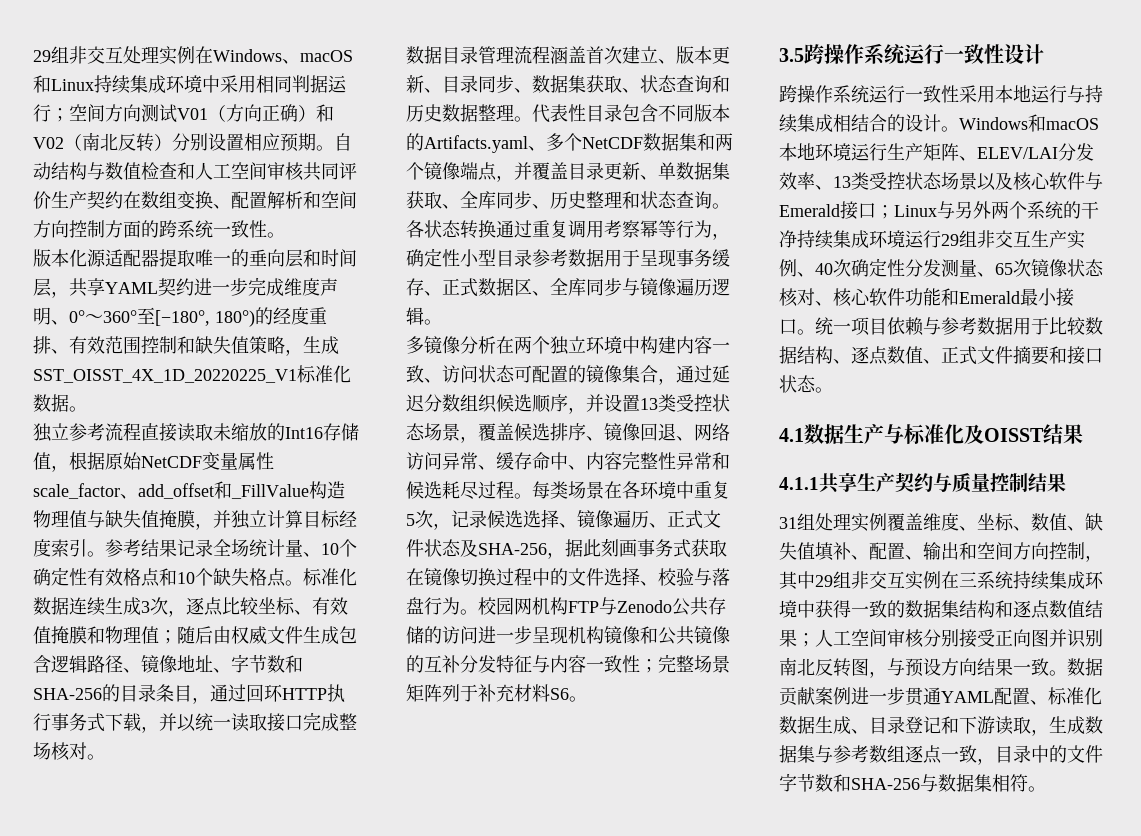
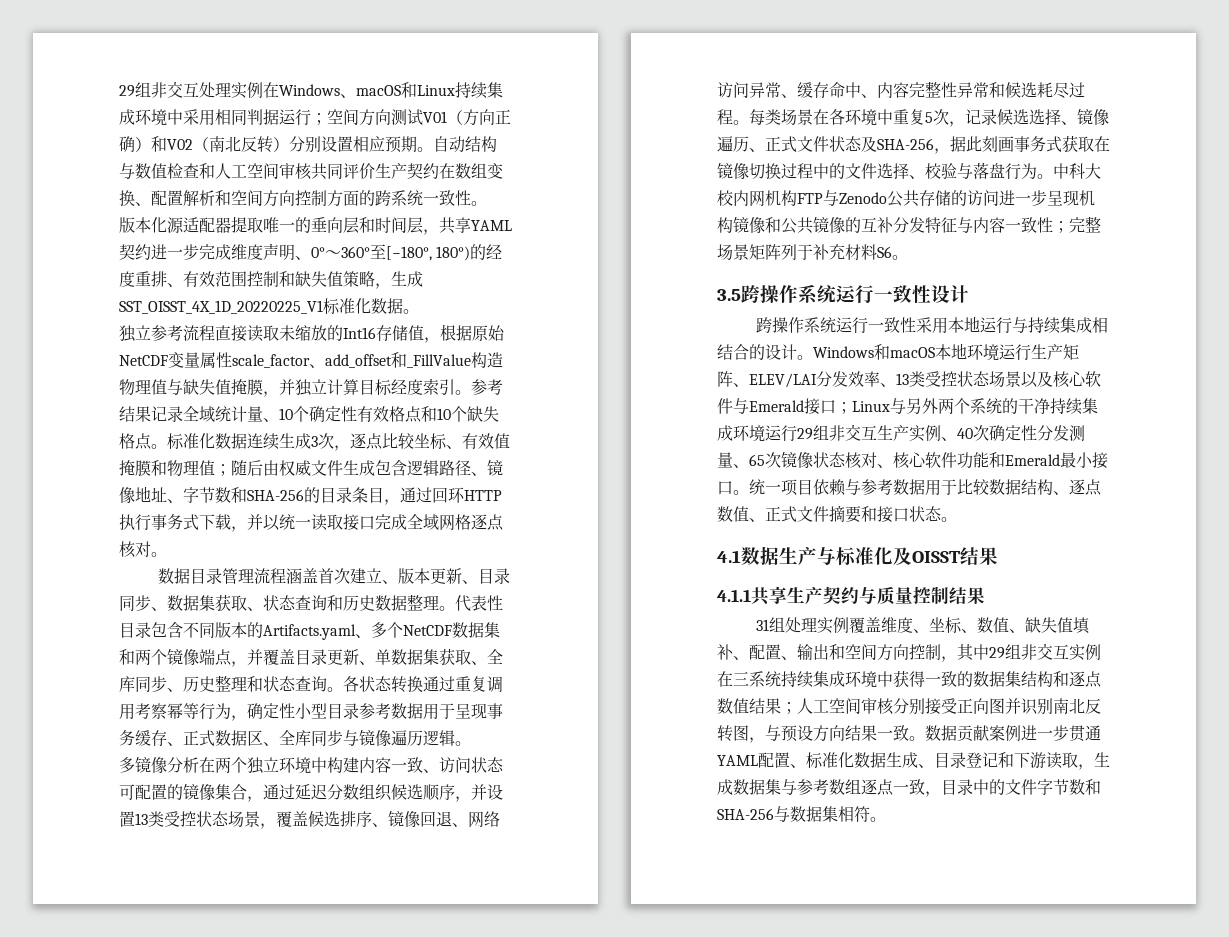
[231,539,249,557] 场 -> [199,406,215,422] 域
[339,713,357,730] [33,742,51,760] 整场 -> [407,514,504,531] 全域网格逐点
[478,597,514,615] 校园 -> [1053,163,1101,179] [717,190,749,206] 中科大校内

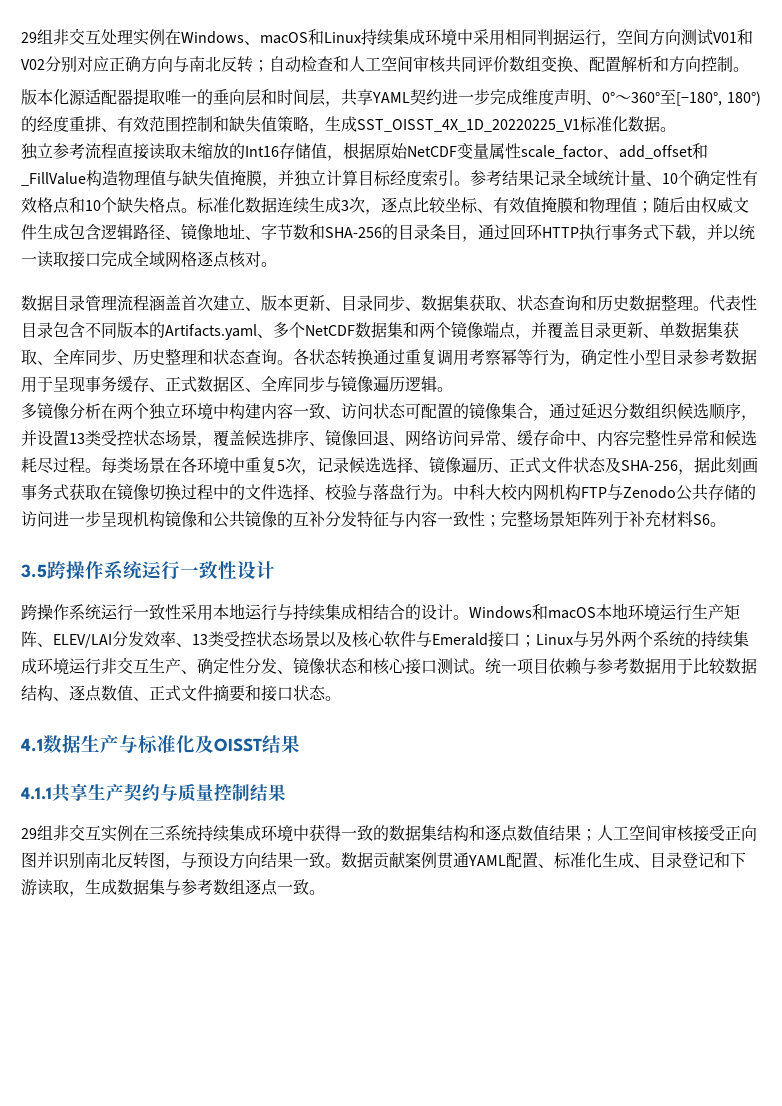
[311,113,327,125] ； -> [601,41,617,47] ，
[447,109,511,126] [119,136,497,153] [119,163,167,179] （方向正确）和V02（南北反转）分别设置相应预期。自动结构与数值 -> [737,29,753,45] [21,56,301,73] 和V02分别对应正确方向与南北反转；自动
[375,163,455,179] 生产契约在 -> (509, 64) none
[231,190,471,207] 空间方向控制方面的跨系统一致性 -> [669,56,733,73] 方向控制
[1018,398,1050,414] 干净 -> (701, 639) none
[797,425,829,440] 29组 -> (101, 666) none
[909,425,1085,442] [717,451,1108,469] [717,481,733,495] 实例、40次确定性分发测量、65次镜像状态核对、核心软件功能和Emerald最小接口 -> [181,657,469,675] 、确定性分发、镜像状态和核心接口测试
[756,617,1092,634] [717,644,989,662] 31组处理实例覆盖维度、坐标、数值、缺失值填补、配置、输出和空间方向控制，其中 -> (286, 792) none
[893,698,925,714] 分别 -> (694, 833) none
[1021,725,1069,741] 进一步 -> (437, 860) none
[854,752,886,768] 数据 -> (602, 860) none
[925,779,1101,797] [717,806,870,822] ，目录中的文件字节数和SHA-256与数据集相符 -> (309, 887) none

